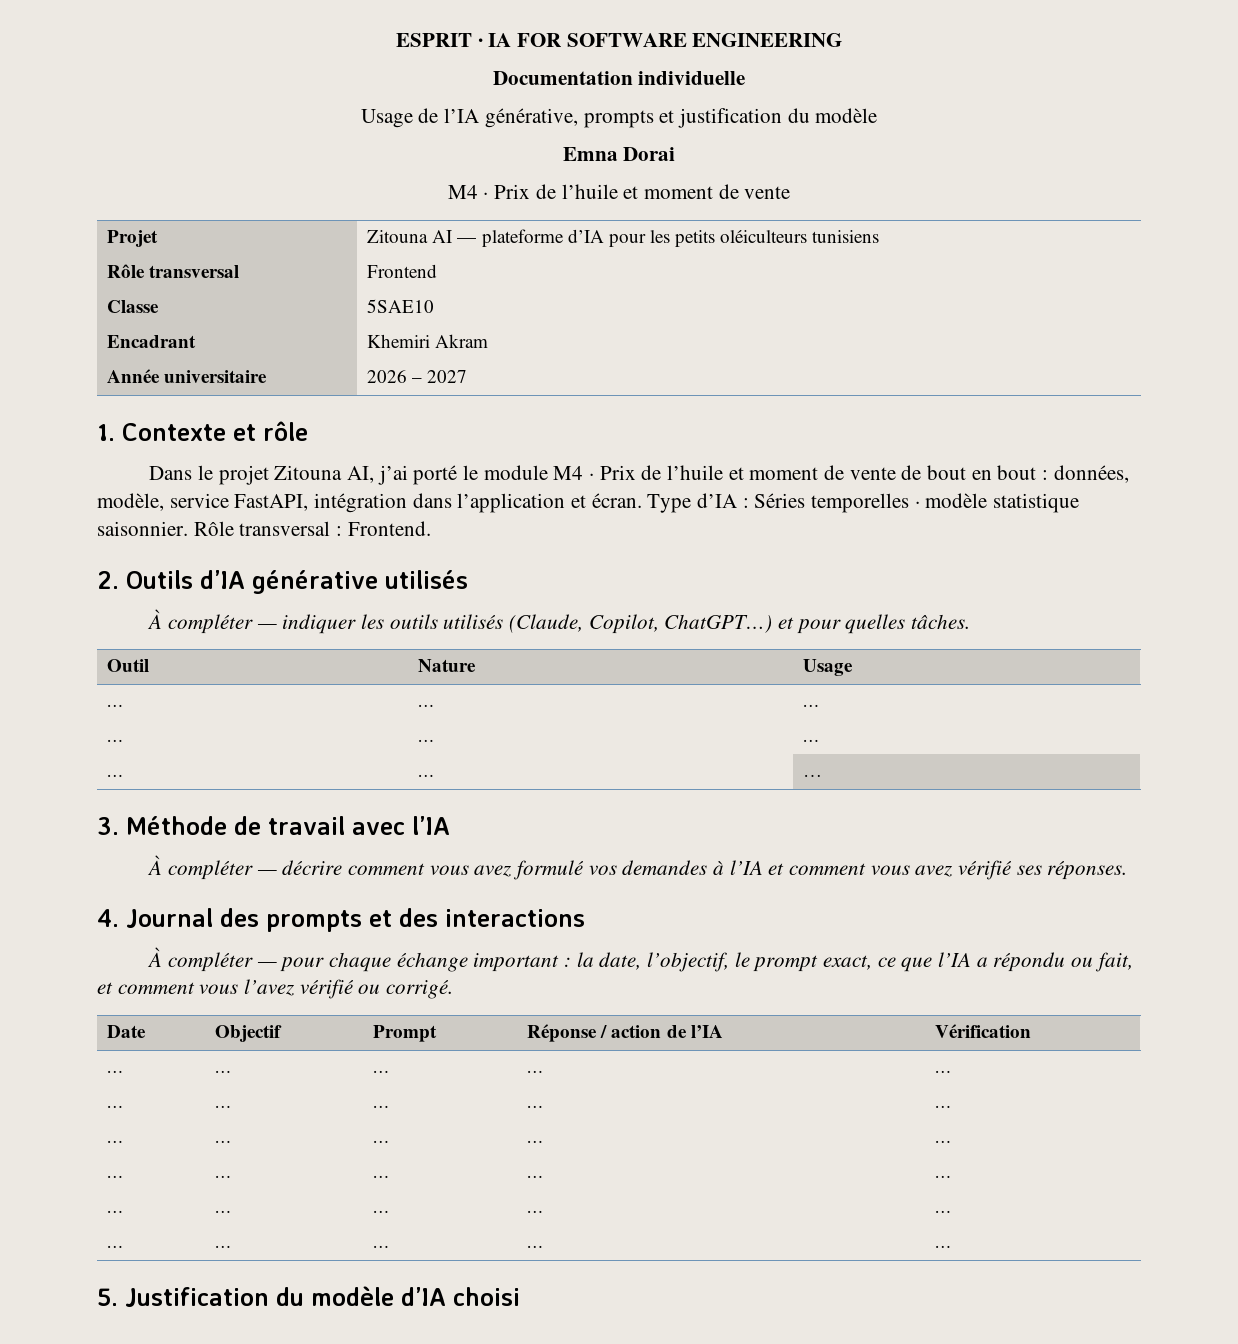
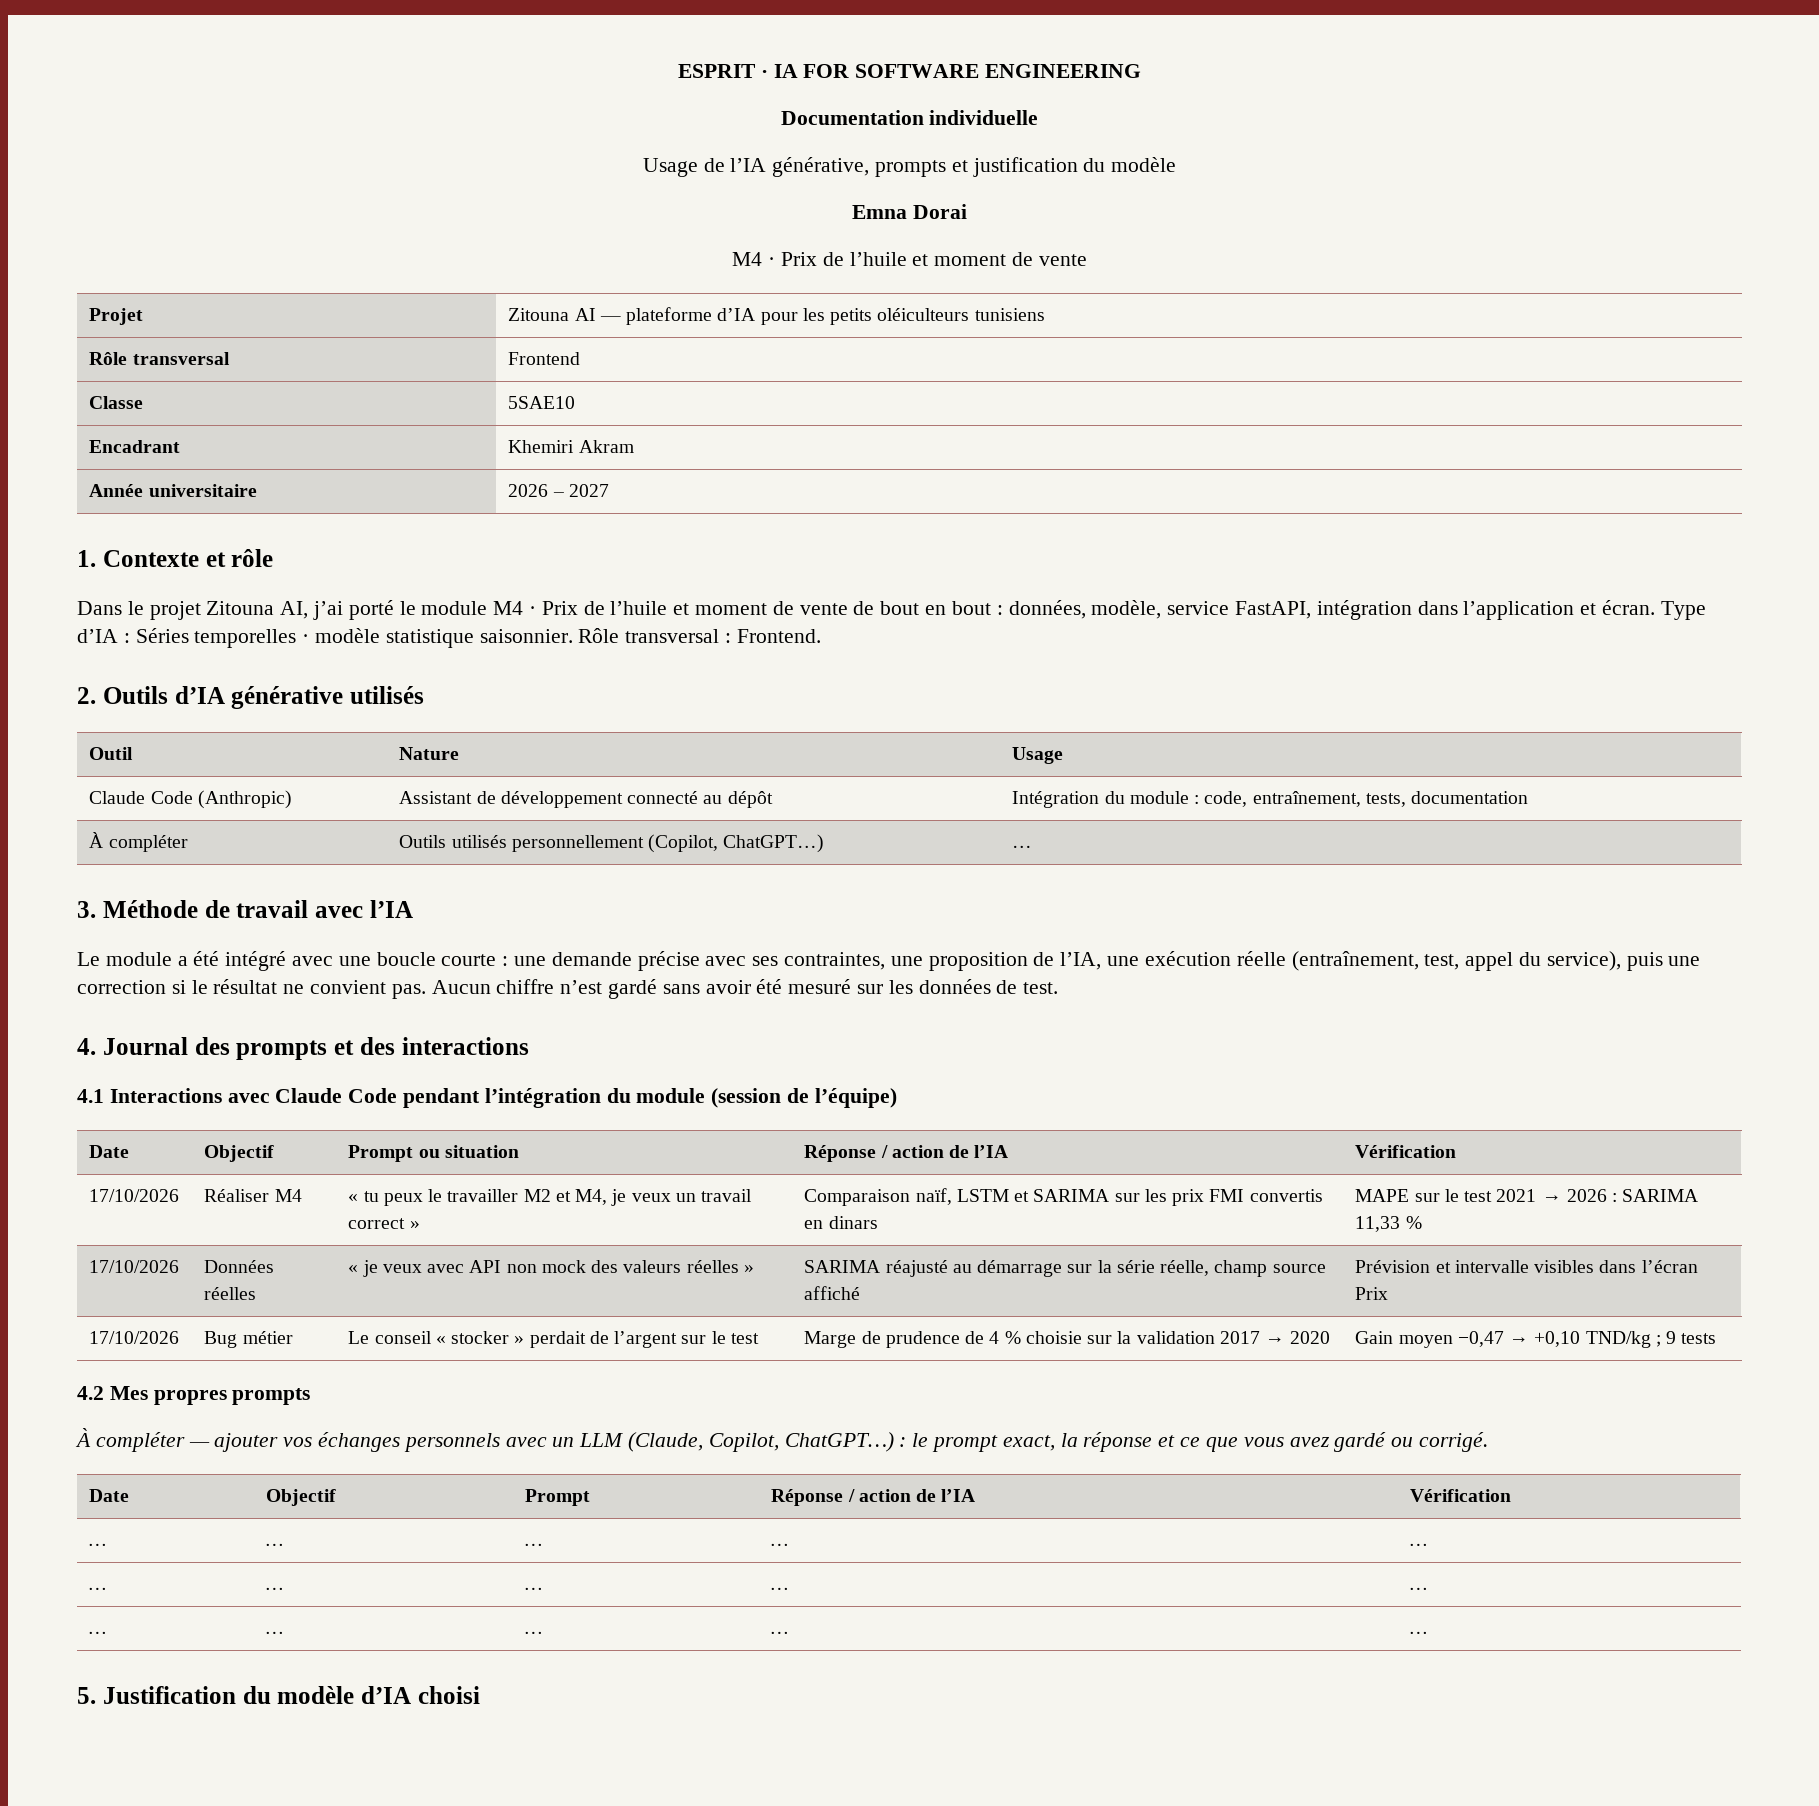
[147,609,970,634] [107,659,150,672] [418,659,477,672] [803,659,854,676] [107,704,125,707] [418,704,436,707] [803,704,821,707] [107,739,125,742] [418,739,436,742] [803,739,821,742] [107,774,125,777] [418,774,436,777] // À compléter — indiquer les outils utilisés (Claude, Copilot, ChatGPT…) et pour quelles tâches. // Outil | Nature | Usage // … | … | … // … | … | … // … | … -> [89,747,134,760] [399,747,460,760] [1012,747,1064,764] [89,790,292,809] [399,791,773,808] [1012,791,1529,808] [89,832,188,852] [399,834,825,853] // Outil | Nature | Usage // Claude Code (Anthropic) | Assistant de développement connecté au dépôt | Intégration du module : code, entraînement, tests, documentation // À compléter | Outils utilisés personnellement (Copilot, ChatGPT…)
[147,855,1128,880] À compléter — décrire comment vous avez formulé vos demandes à l’IA et comment vous avez vérifié ses réponses. -> [77,951,1701,971] [77,979,1059,999] Le module a été intégré avec une boucle courte : une demande précise avec ses contraintes, une proposition de l’IA, une exécution réelle (entraînement, test, appel du service), puis une correction si le résultat ne convient pas. Aucun chiffre n’est gardé sans avoir été mesuré sur les données de test.
[147,947,1133,972] [97,979,354,999] À compléter — pour chaque échange important : la date, l’objectif, le prompt exact, ce que l’IA a répondu ou fait, et comment vous l’avez vérifié -> [77,1088,897,1108] [89,1145,130,1158] [204,1145,275,1162] [348,1145,519,1162] [804,1145,1009,1162] [1355,1145,1457,1158] [89,1189,180,1202] [204,1189,302,1202] [348,1189,753,1206] [348,1218,420,1229] [804,1188,1323,1206] [804,1216,878,1229] [1355,1189,1699,1202] [1355,1216,1422,1232] [89,1260,180,1273] [204,1260,275,1273] [204,1287,257,1300] [348,1260,754,1277] [804,1260,1326,1277] [804,1286,861,1300] [1355,1260,1698,1273] [1355,1287,1389,1300] [89,1331,180,1344] [204,1331,293,1348] [348,1331,759,1348] [804,1331,1331,1348] [1355,1331,1717,1348] [77,1386,311,1405] [75,1428,1387,1452] 4.1 Interactions avec Claude Code pendant l’intégration du module (session de l’équipe) // Date | Objectif | Prompt ou situation | Réponse / action de l’IA | Vérification // 17/10/2026 | Réaliser M4 | « tu peux le travailler M2 et M4, je veux un travail correct » | Comparaison naïf, LSTM et SARIMA sur les prix FMI convertis en dinars | MAPE sur le test 2021 → 2026 : SARIMA 11,33 % // 17/10/2026 | Données réelles | « je veux avec API non mock des valeurs réelles » | SARIMA réajusté au démarrage sur la série réelle, champ source affiché | Prévision et intervalle visibles dans l’écran Prix // 17/10/2026 | Bug métier | Le conseil « stocker » perdait de l’argent sur le test | Marge de prudence de 4 % choisie sur la validation 2017 → 2020 | Gain moyen −0,47 → +0,10 TND/kg ; 9 tests // 4.2 Mes propres prompts // À compléter — ajouter vos échanges personnels avec un LLM (Claude, Copilot, ChatGPT…) : le prompt exact, la réponse et ce que vous avez gardé
[107,1175,125,1178] [215,1175,233,1178] [373,1175,391,1178] [527,1175,545,1178] [935,1175,953,1178] [107,1210,125,1213] [215,1210,233,1213] [373,1210,391,1213] [527,1210,545,1213] [935,1210,953,1213] [107,1245,125,1248] [215,1245,233,1248] [373,1245,391,1248] [527,1245,545,1248] [935,1245,953,1248] // … | … | … | … | … // … | … | … | … | … // … | … | … | … | … -> (1428, 1632) none

